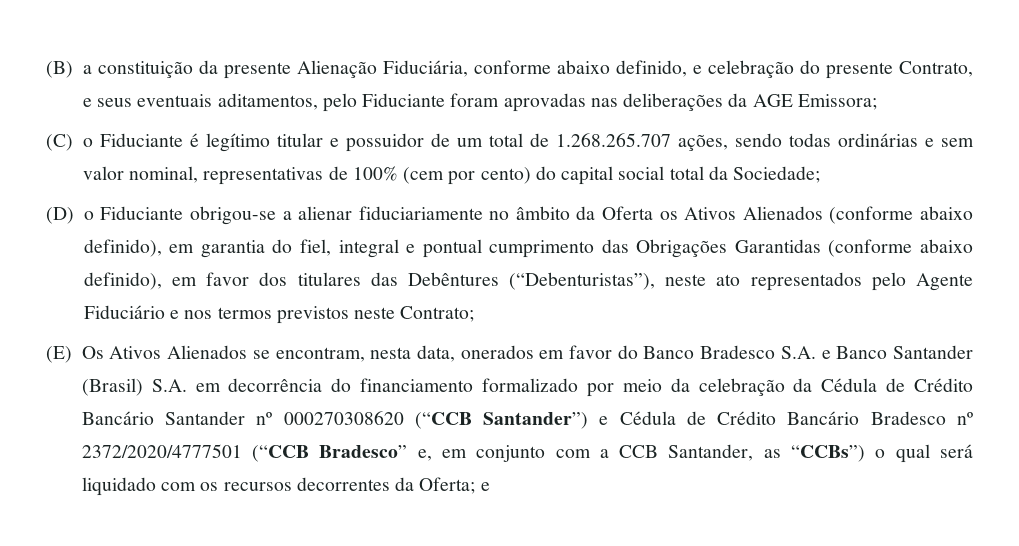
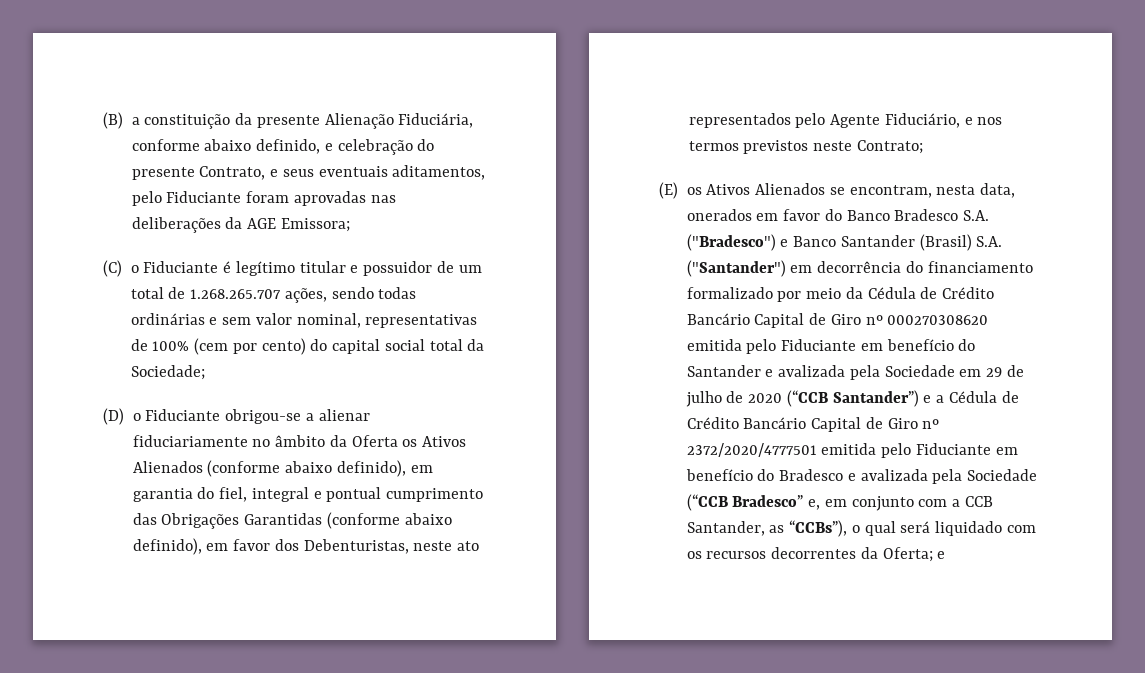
[297,272,656,290] titulares das Debêntures (“Debenturistas”), -> [303,539,409,554] Debenturistas,
[83,305,165,319] Fiduciário -> [884,113,960,128] Fiduciário,
[81,346,104,359] Os -> [686,187,702,195] os
(816, 352) none -> [686,234,776,251] ("Bradesco")
(187, 385) none -> [686,260,786,277] ("Santander")
[698,378,973,396] [81,411,404,425] celebração da Cédula de Crédito Bancário Santander nº 000270308620 -> [867,287,995,299] [686,313,989,328] [686,339,976,354] [686,365,1024,380] [685,391,783,407] Cédula de Crédito Bancário Capital de Giro nº 000270308620 emitida pelo Fiduciante em benefício do Santander e avalizada pela Sociedade em 29 de julho de 2020
[619,411,974,425] [81,444,242,458] Cédula de Crédito Bancário Bradesco nº 2372/2020/4777501 -> [936,391,1019,403] [686,417,940,432] [686,443,1018,458] [685,469,1038,484] a Cédula de Crédito Bancário Capital de Giro nº 2372/2020/4777501 emitida pelo Fiduciante em benefício do Bradesco e avalizada pela Sociedade
[791,445,866,462] “CCBs”) -> [789,520,848,537] “CCBs”),

